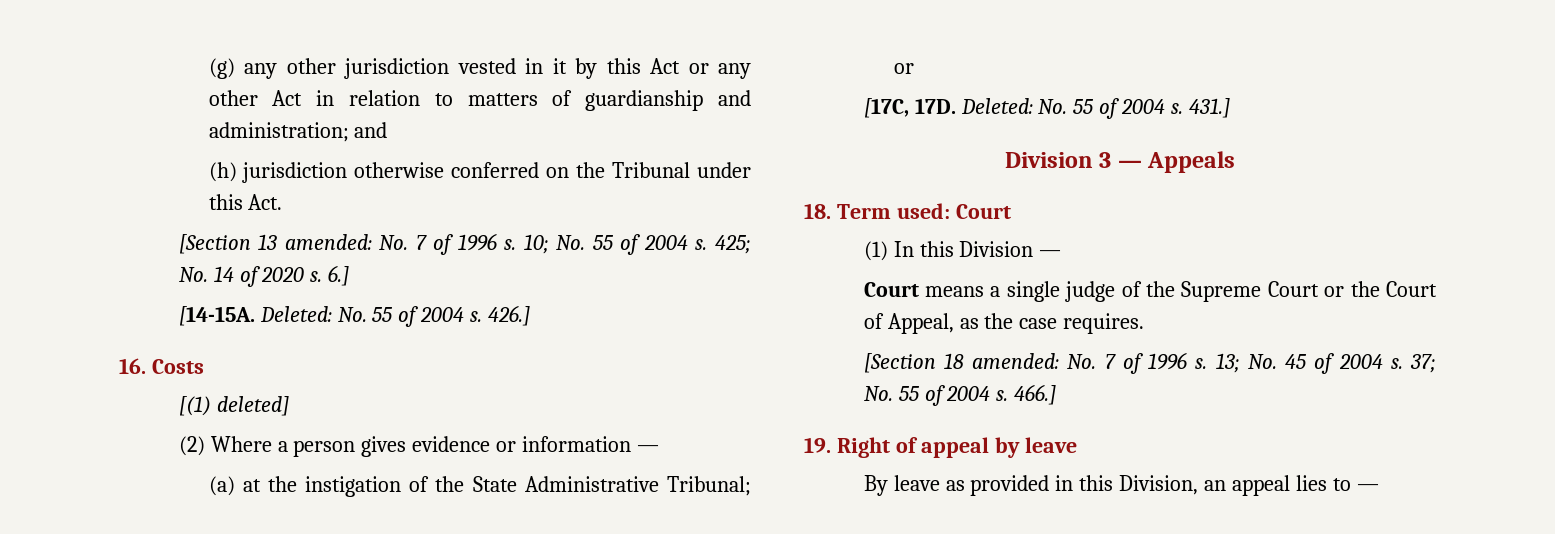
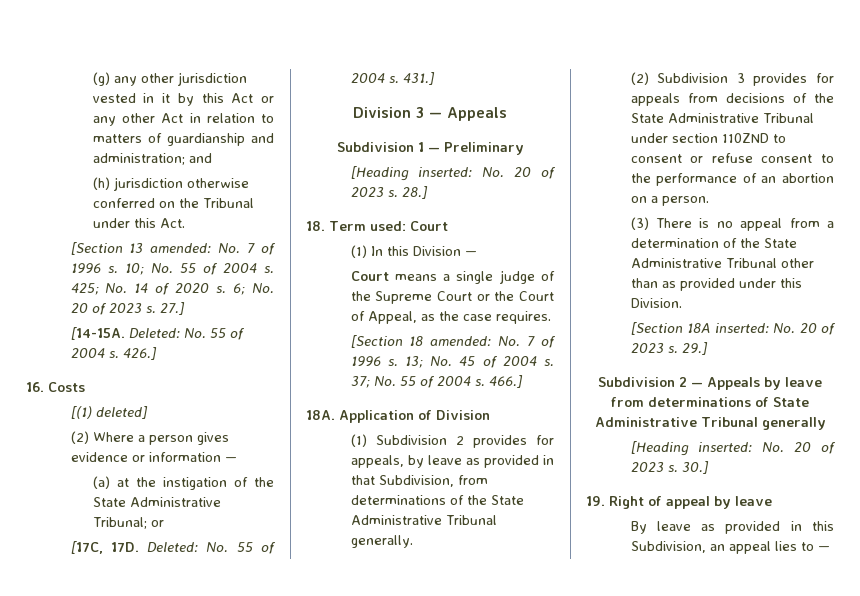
[328,265,350,286] 6.] -> [233,283,274,295] [70,302,185,315] 6; No. 20 of 2023 s. 27.]
(1236, 162) none -> [336,142,524,155] [350,166,556,181] [350,186,428,199] // Subdivision 1 — Preliminary // [Heading inserted: No. 20 of 2023 s. 28.]
(1057, 394) none -> [306,410,490,423] [350,434,554,448] [350,455,554,468] [350,475,488,487] [350,495,524,505] [350,515,497,525] [350,535,413,548] [630,72,834,86] [630,93,834,106] [630,113,814,123] [630,133,786,143] [630,153,834,163] [630,173,834,186] [630,196,709,206] [630,217,834,231] [630,238,797,248] [630,258,814,268] [630,278,802,291] [630,298,682,308] [630,322,836,335] [630,342,708,355] [598,377,822,390] [611,397,809,407] [594,417,826,430] [630,441,836,456] [630,461,709,474] // 18A. Application of Division // (1) Subdivision 2 provides for appeals, by leave as provided in that Subdivision, from determinations of the State Administrative Tribunal generally. // (2) Subdivision 3 provides for appeals from decisions of the State Administrative Tribunal under section 110ZND to consent or refuse consent to the performance of an abortion on a person. // (3) There is no appeal from a determination of the State Administrative Tribunal other than as provided under this Division. // [Section 18A inserted: No. 20 of 2023 s. 29.] // Subdivision 2 — Appeals by leave from determinations of State Administrative Tribunal generally // [Heading inserted: No. 20 of 2023 s. 30.]
[1119,475,1199,495] Division, -> [630,541,706,553] Subdivision,

